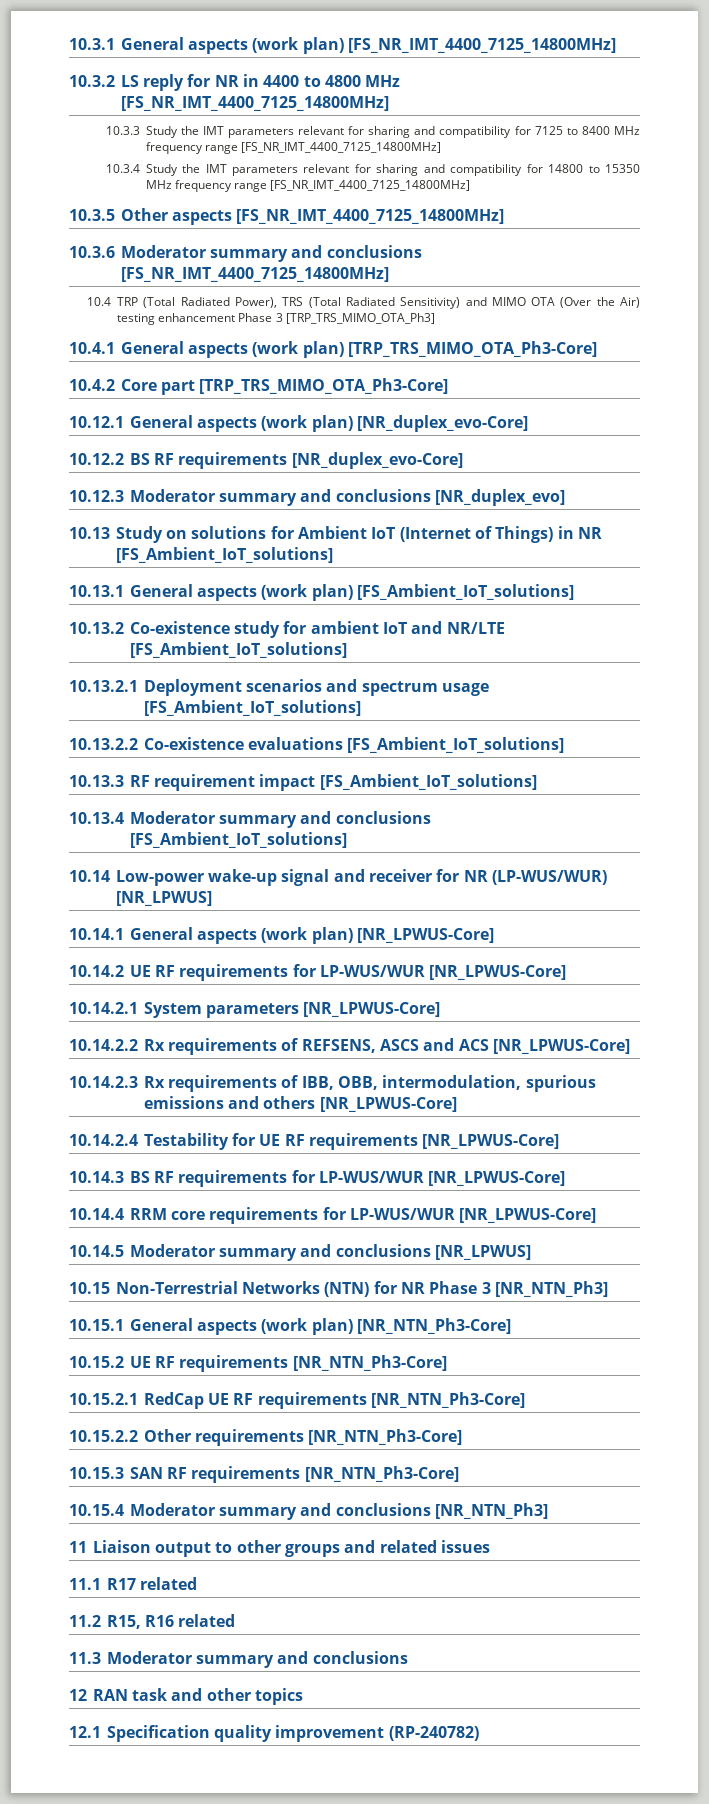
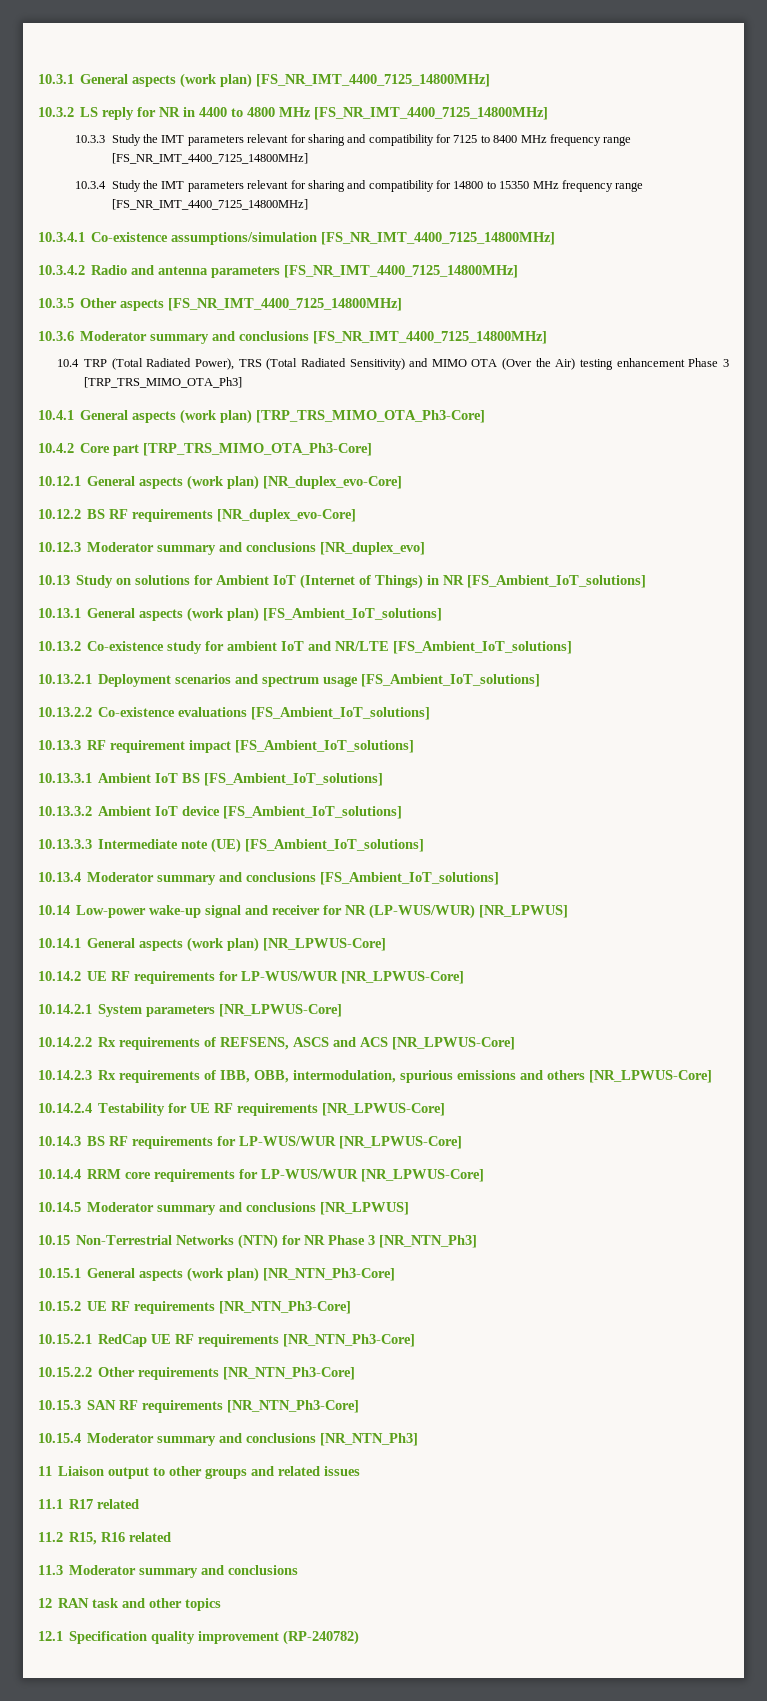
(470, 185) none -> [38,232,556,245] [38,265,519,278] // 10.3.4.1 Co-existence assumptions/simulation [FS_NR_IMT_4400_7125_14800MHz] // 10.3.4.2 Radio and antenna parameters [FS_NR_IMT_4400_7125_14800MHz]
(537, 782) none -> [38,773,384,786] [38,806,403,819] [38,838,425,853] // 10.13.3.1 Ambient IoT BS [FS_Ambient_IoT_solutions] // 10.13.3.2 Ambient IoT device [FS_Ambient_IoT_solutions] // 10.13.3.3 Intermediate note (UE) [FS_Ambient_IoT_solutions]

